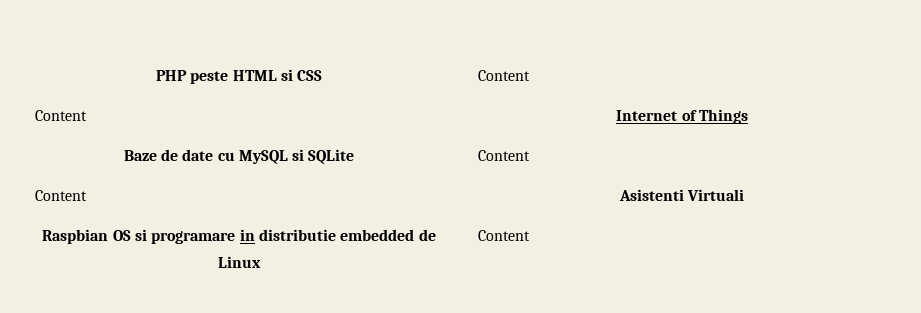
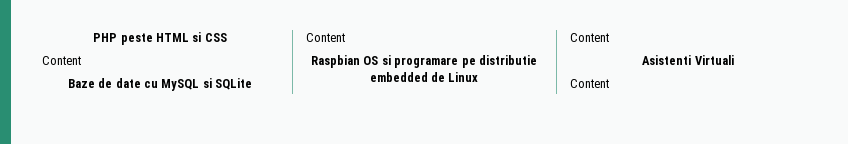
[239,229,255,241] in -> [461,58,476,68] pe
[616,109,748,124] [478,150,530,161] // Internet of Things // Content -> (609, 37) none

